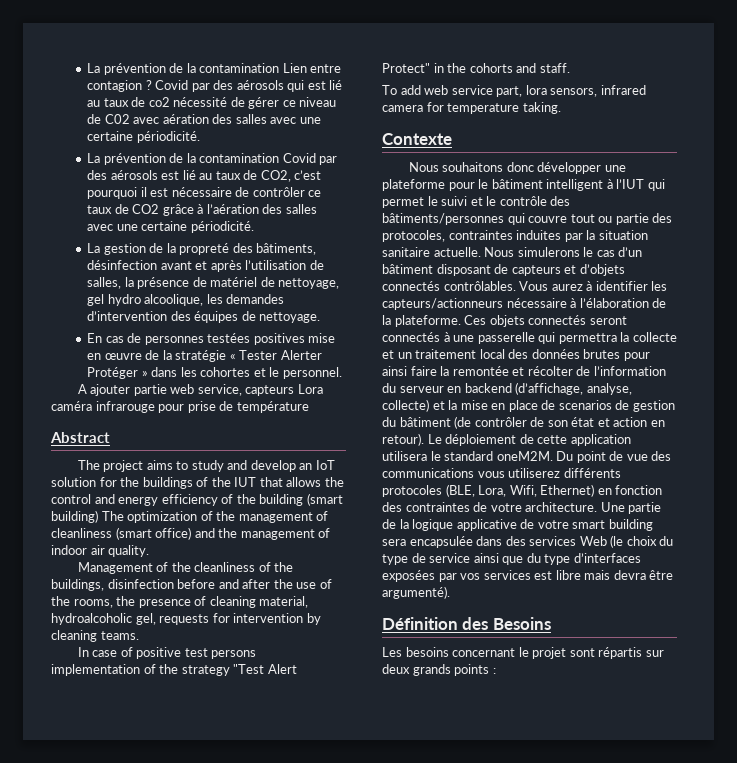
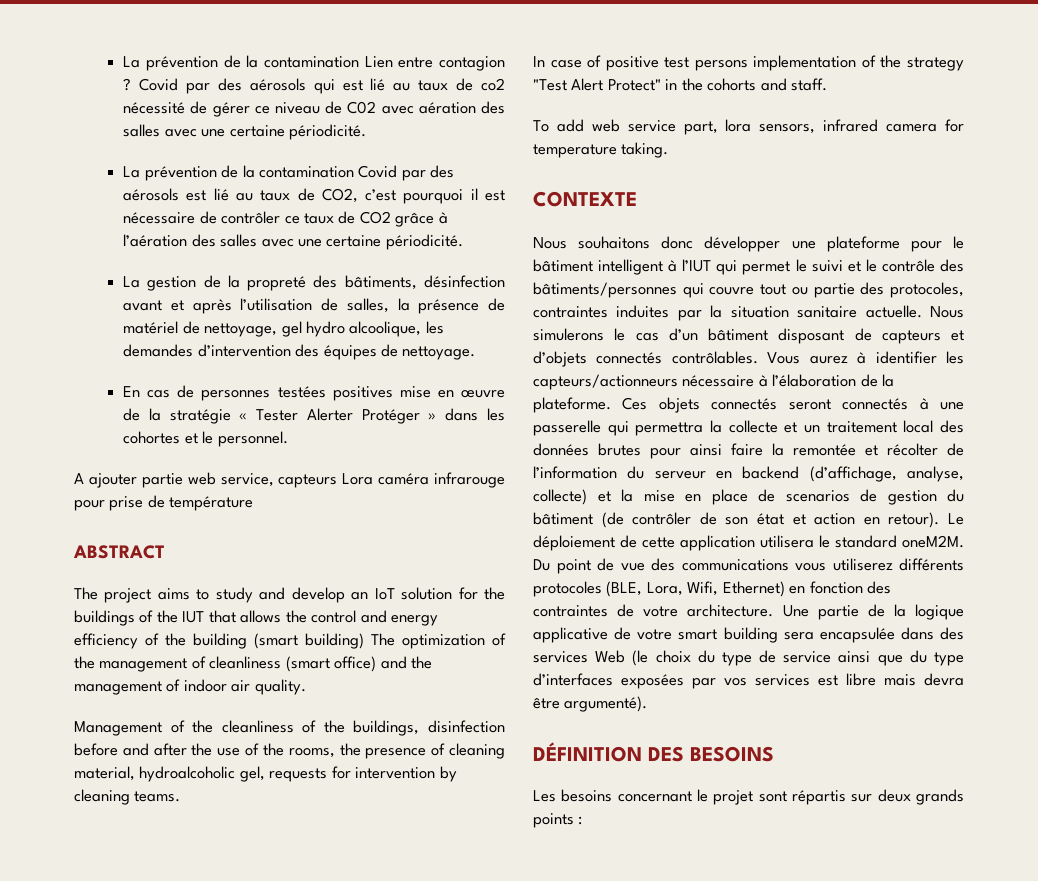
[50,432,110,443] Abstract -> [73,545,165,559] ABSTRACT
[382,133,452,145] Contexte -> [533,191,637,207] CONTEXTE
[382,617,551,630] Définition des Besoins -> [533,742,774,762] DÉFINITION DES BESOINS

